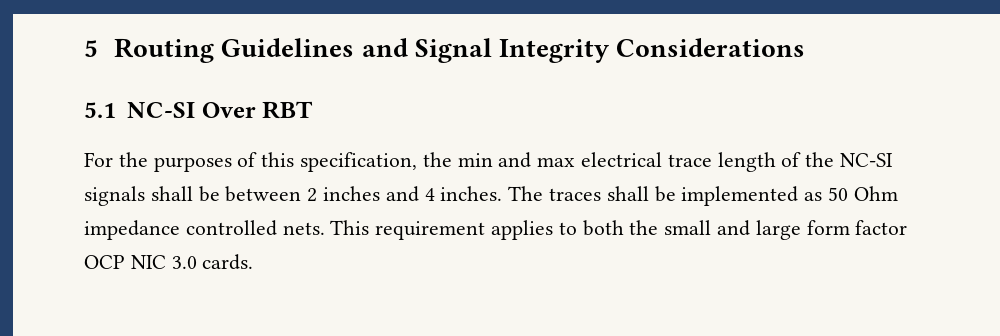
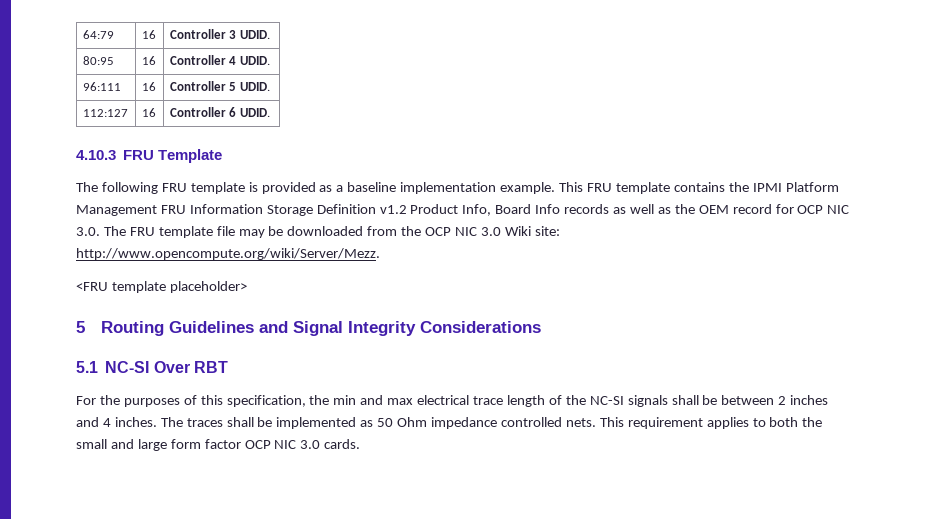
(84, 48) none -> [82,30,114,39] [141,30,156,39] [169,29,270,39] [82,56,114,65] [141,56,156,65] [169,55,270,65] [82,82,121,91] [141,82,156,91] [169,81,270,91] [82,109,128,117] [141,108,156,117] [169,107,270,117] [76,149,223,163] [76,182,839,194] [76,204,850,216] [76,226,560,238] [76,248,380,260] [76,281,247,293] 64:79 | 16 | Controller 3 UDID. // 80:95 | 16 | Controller 4 UDID. // 96:111 | 16 | Controller 5 UDID. // 112:127 | 16 | Controller 6 UDID. // 4.10.3 FRU Template // The following FRU template is provided as a baseline implementation example. This FRU template contains the IPMI Platform Management FRU Information Storage Definition v1.2 Product Info, Board Info records as well as the OEM record for OCP NIC 3.0. The FRU template file may be downloaded from the OCP NIC 3.0 Wiki site: http://www.opencompute.org/wiki/Server/Mezz. // <FRU template placeholder> //

